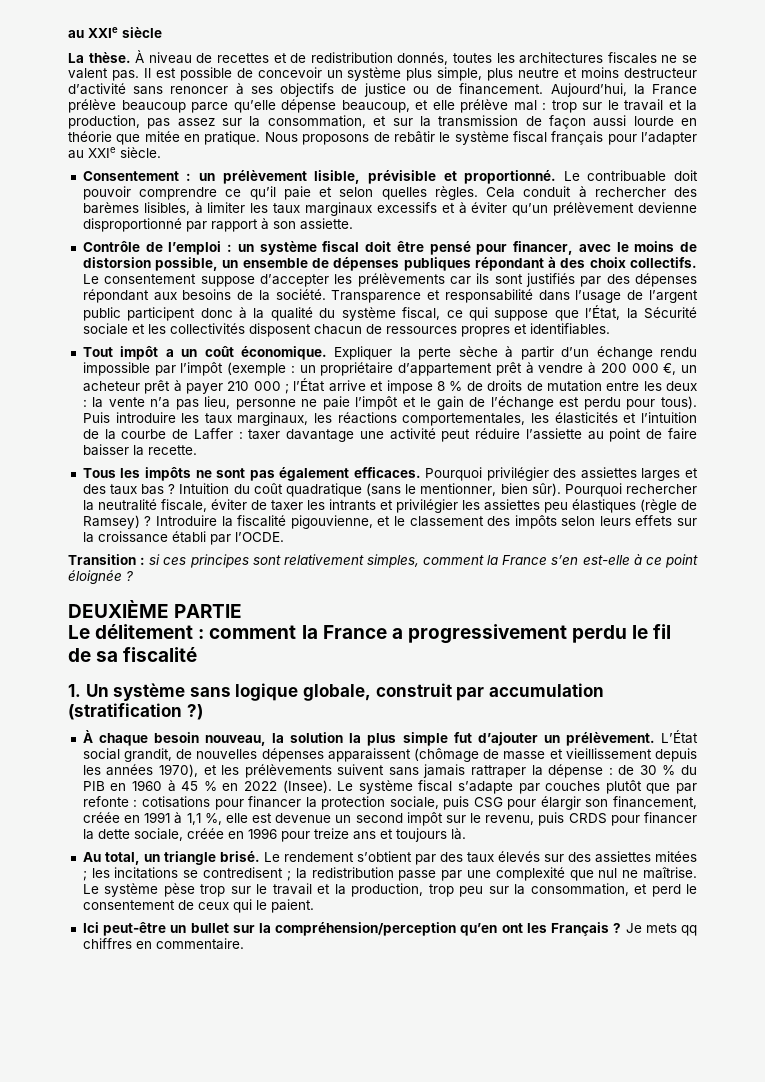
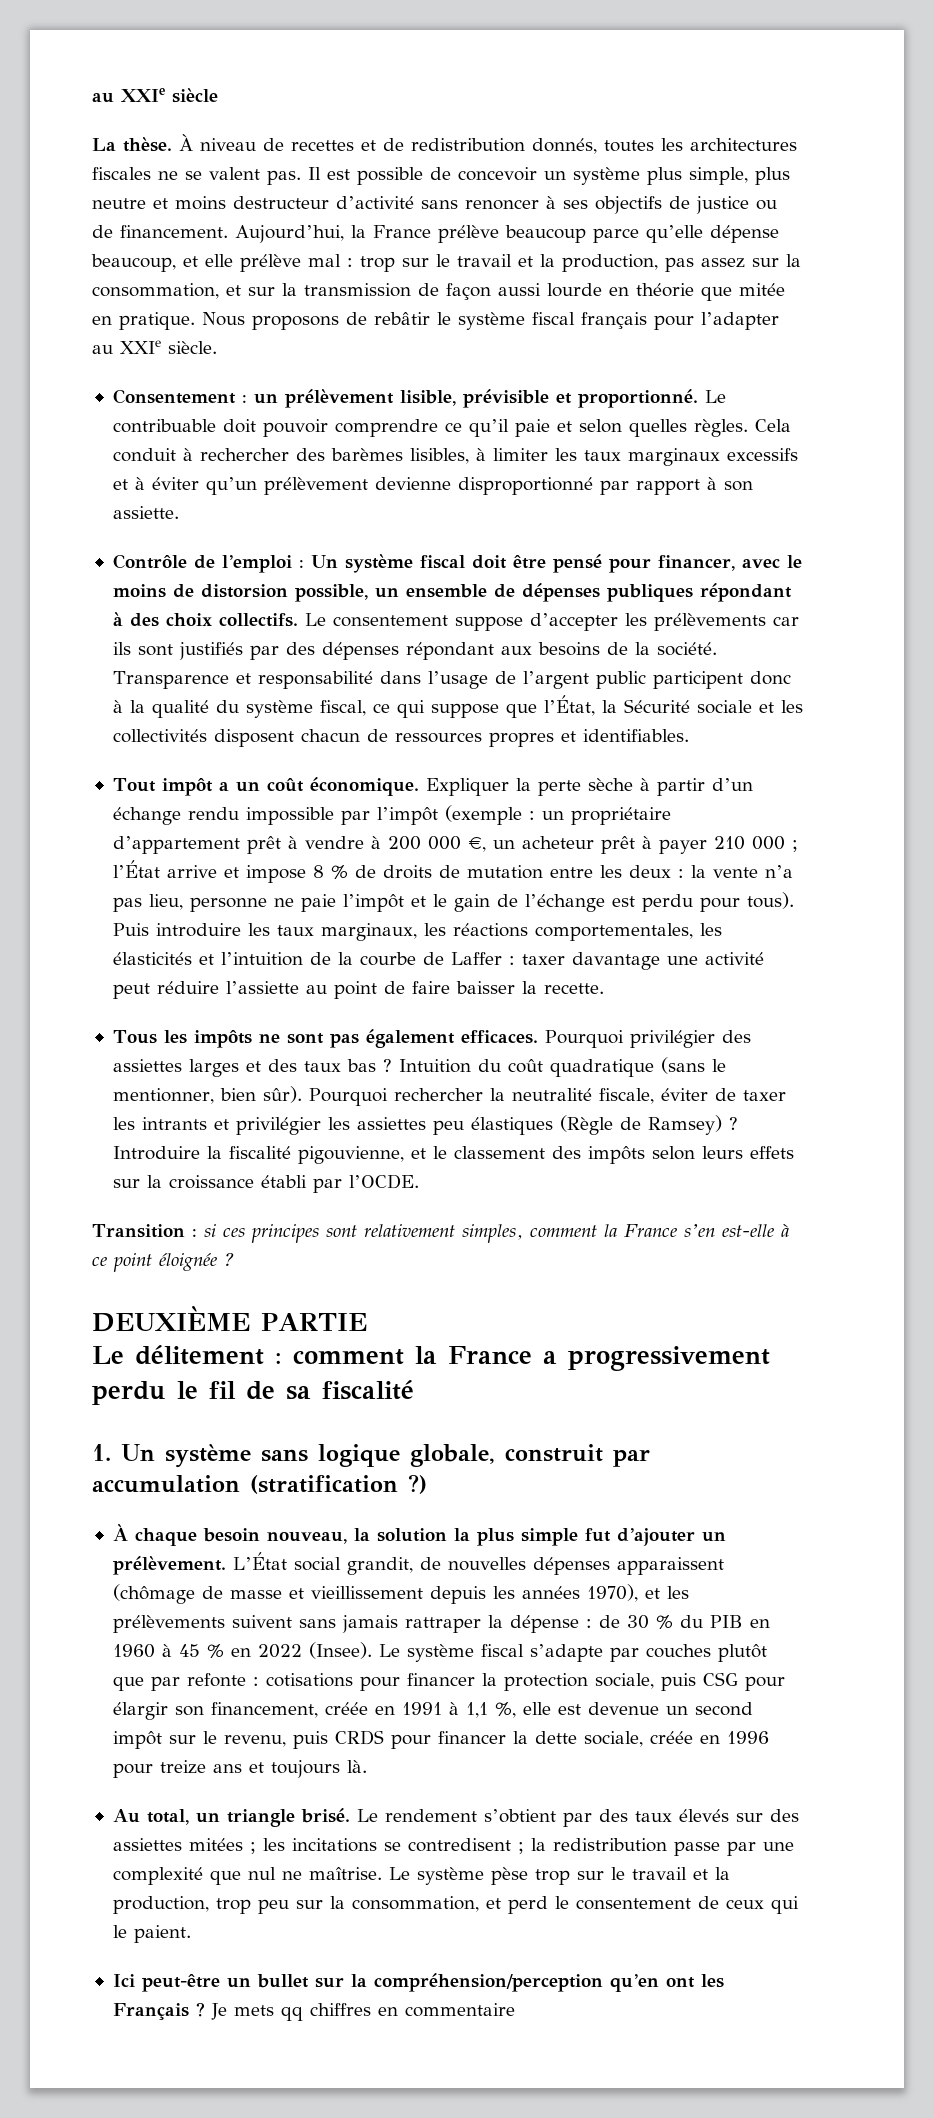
[237,244,254,252] un -> [310,555,338,568] Un
[639,499,677,513] (règle -> [559,1115,613,1135] (Règle
[155,938,244,950] commentaire. -> [404,2003,515,2017] commentaire

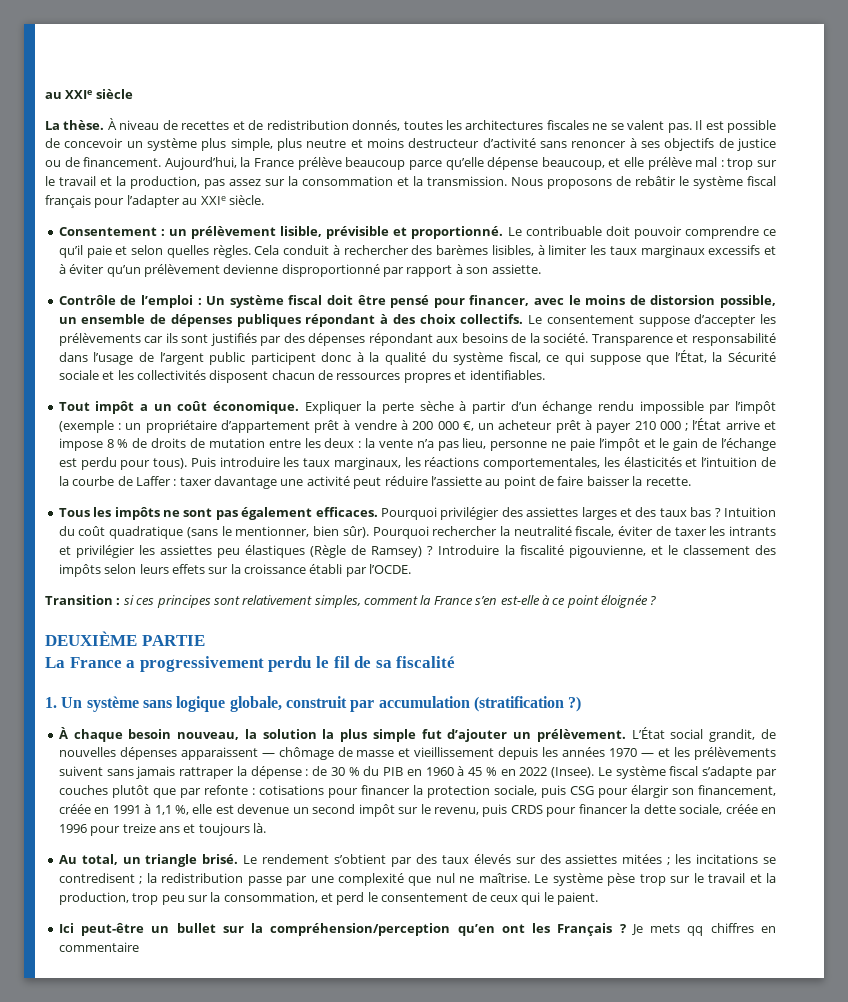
[92,283,785,301] [92,312,195,330] consommation, et sur la transmission de façon aussi lourde en théorie que mitée en pratique. -> [302,176,507,186] consommation et la transmission.
[92,1345,437,1365] Le délitement : comment la -> [45,657,65,668] La
[112,1584,195,1604] (chômage -> [261,747,334,760] — chômage
[586,1584,638,1602] 1970), -> [609,748,655,757] 1970 —

